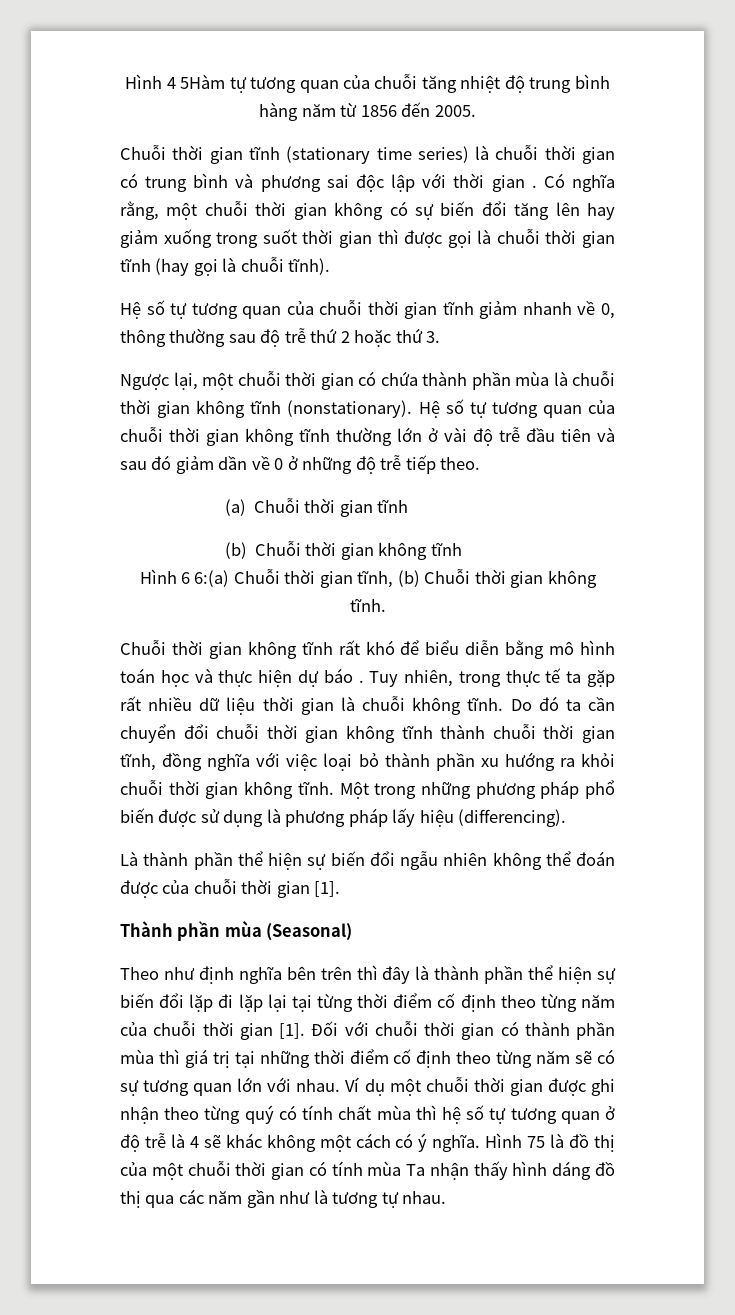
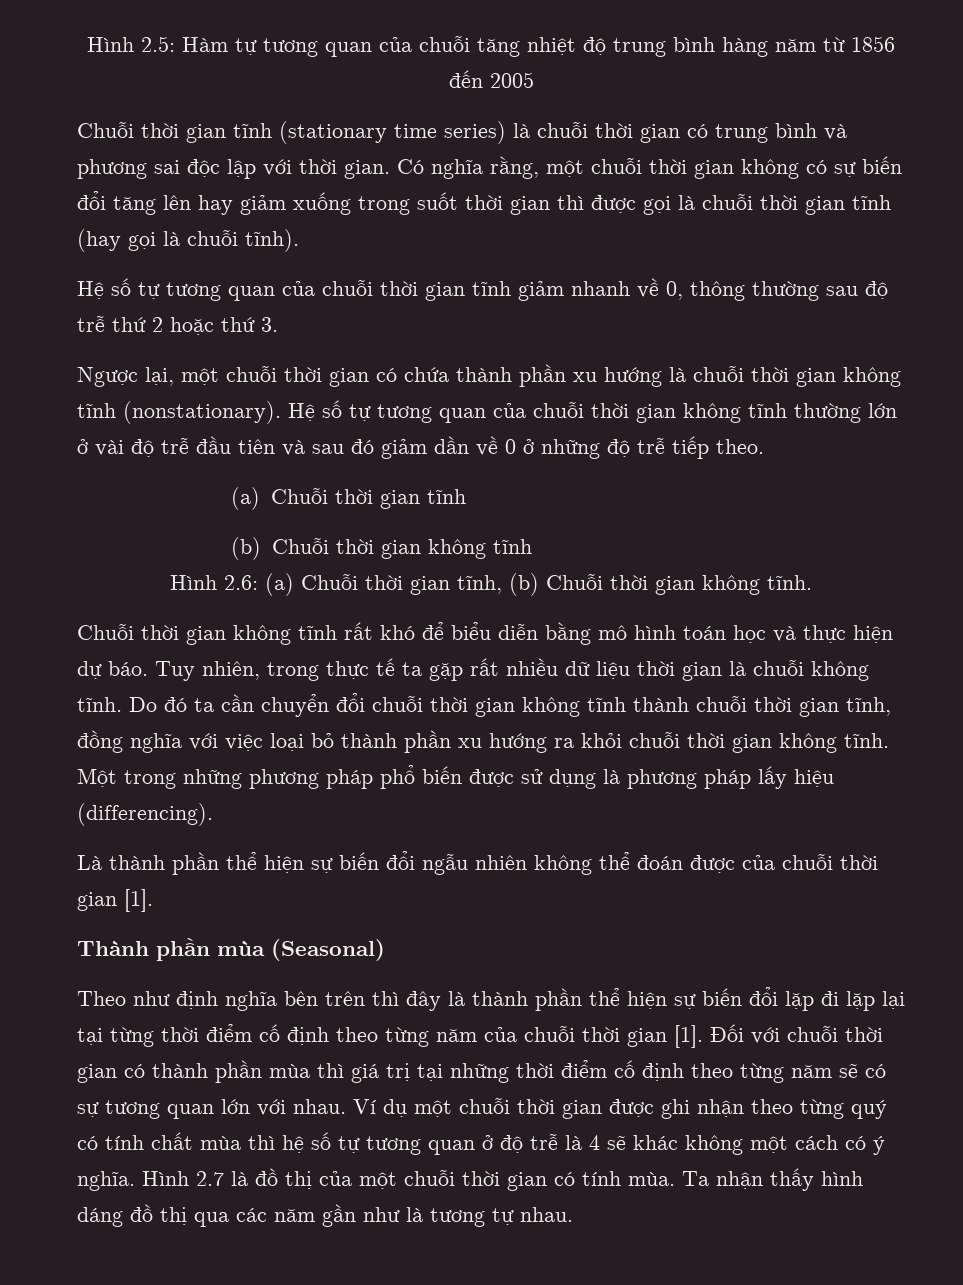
[125,74,226,89] Hình 4 5Hàm -> [87,36,228,52] Hình 2.5: Hàm
[434,105,476,117] 2005. -> [489,72,534,88] 2005
[491,175,537,192] gian . -> [344,160,390,179] gian.
[515,371,549,386] mùa -> [573,367,662,387] xu hướng
[180,570,230,587] 6 6:(a) -> [224,573,294,596] 2.6: (a)
[323,668,364,683] báo . -> [108,661,148,676] báo.
[527,1136,546,1148] 75 -> [196,1171,224,1186] 2.7
[367,1161,402,1176] mùa -> [628,1172,675,1186] mùa.

